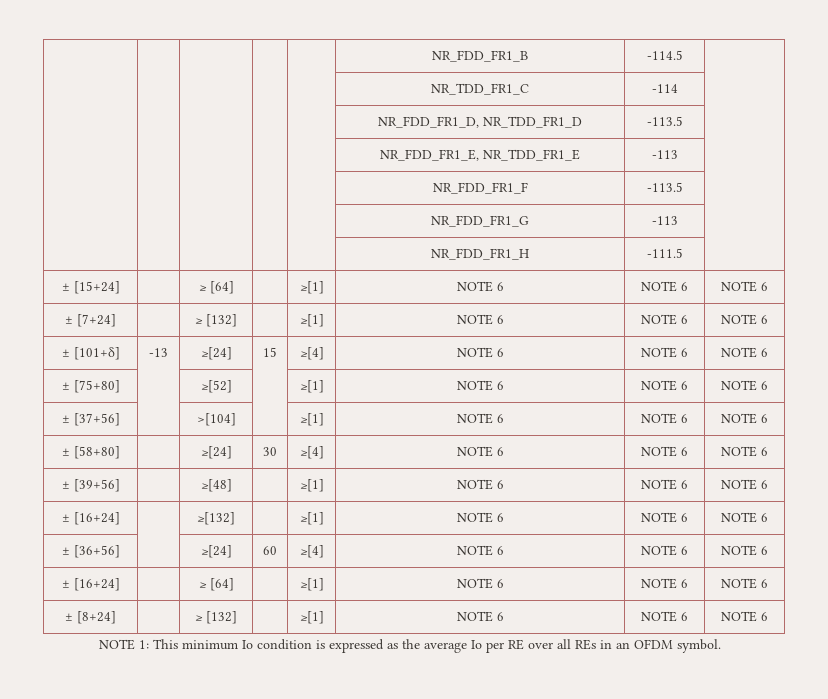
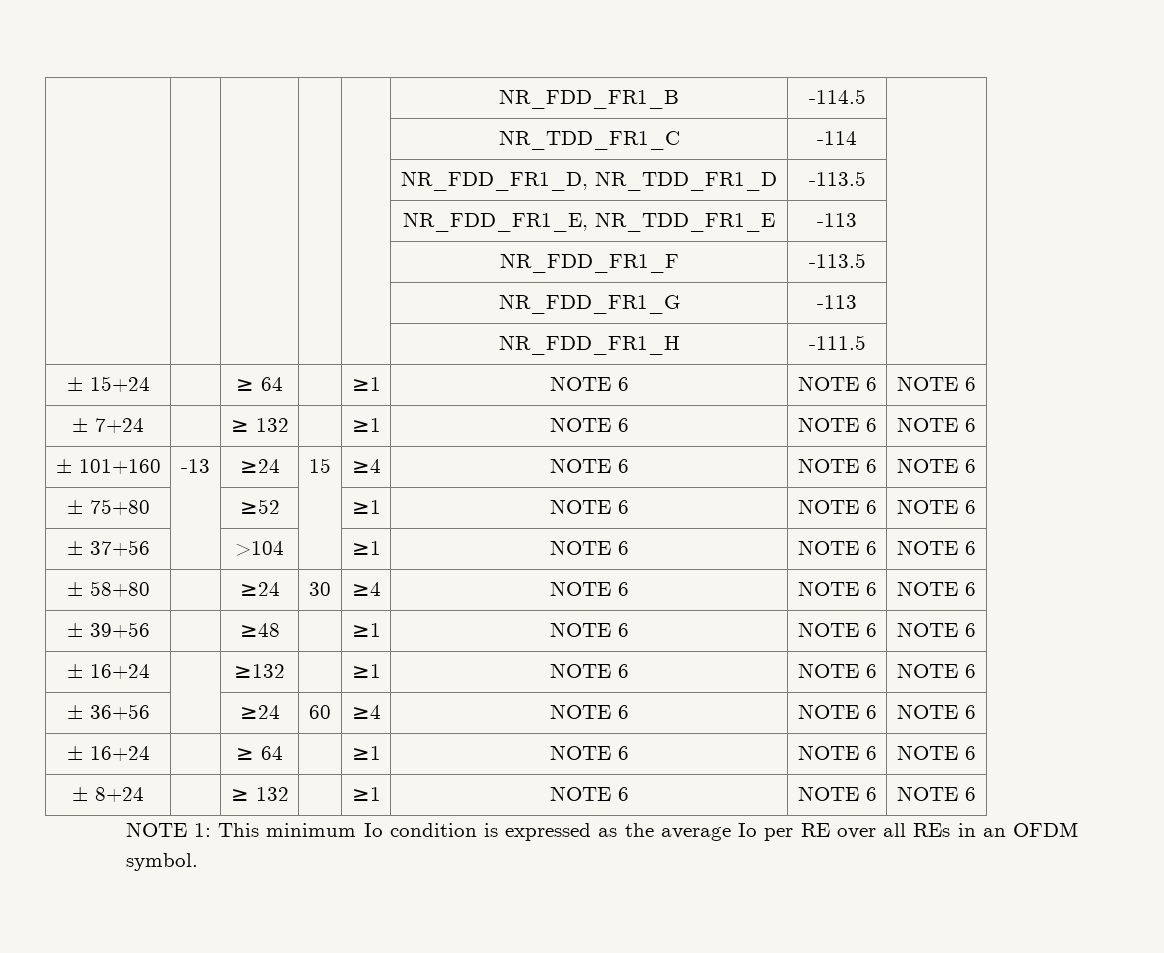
[73,281,120,294] [198,281,234,294] [299,281,324,294] [456,281,504,292] [641,281,688,292] [721,281,768,292] [65,314,116,327] [195,314,237,327] [299,314,324,327] [456,314,504,325] [641,314,688,325] [721,314,768,325] [61,347,120,360] [15+24] | | ≥ [64] | | ≥[1] | NOTE 6 | NOTE 6 | NOTE 6 // ± [7+24] | | ≥ [132] | | ≥[1] | NOTE 6 | NOTE 6 | NOTE 6 // ± [101+δ] -> [89,376,150,392] [236,377,283,391] [351,377,381,391] [549,376,629,391] [797,376,877,391] [897,376,976,391] [72,418,144,433] [230,418,289,432] [351,418,381,432] [549,417,629,432] [797,417,877,432] [897,417,976,432] [55,459,161,474] 15+24 | | ≥ 64 | | ≥1 | NOTE 6 | NOTE 6 | NOTE 6 // ± 7+24 | | ≥ 132 | | ≥1 | NOTE 6 | NOTE 6 | NOTE 6 // ± 101+160
[200,347,232,360] ≥[24] -> [239,459,280,473] ≥24
[299,347,324,360] [456,347,504,358] [641,347,688,358] [721,347,768,358] [61,380,120,393] [200,380,232,393] [299,380,324,393] [456,380,504,391] [641,380,688,391] [721,380,768,391] [61,413,120,426] [196,413,236,426] [299,413,324,426] [456,413,504,424] [641,413,688,424] [721,413,768,424] [61,446,120,459] [200,446,232,459] ≥[4] | NOTE 6 | NOTE 6 | NOTE 6 // ± [75+80] | | ≥[52] | | ≥[1] | NOTE 6 | NOTE 6 | NOTE 6 // ± [37+56] | | >[104] | | ≥[1] | NOTE 6 | NOTE 6 | NOTE 6 // ± [58+80] | | ≥[24] -> [351,459,381,473] [549,458,629,473] [797,458,877,473] [897,458,976,473] [66,499,150,515] [239,499,280,514] [351,500,381,514] [549,499,629,514] [797,499,877,514] [897,499,976,514] [66,540,150,556] [235,541,284,556] [351,541,381,555] [549,540,629,555] [797,540,877,555] [897,540,976,555] [66,581,150,597] [239,582,280,596] ≥4 | NOTE 6 | NOTE 6 | NOTE 6 // ± 75+80 | | ≥52 | | ≥1 | NOTE 6 | NOTE 6 | NOTE 6 // ± 37+56 | | >104 | | ≥1 | NOTE 6 | NOTE 6 | NOTE 6 // ± 58+80 | | ≥24
[299,446,324,459] [456,446,504,457] [641,446,688,457] [721,446,768,457] [61,479,120,492] [200,479,232,492] [299,479,324,492] [456,479,504,490] [641,479,688,490] [721,479,768,490] [61,512,120,525] [197,512,235,525] [299,512,324,525] [456,512,504,523] [641,512,688,523] [721,512,768,523] [61,545,120,558] [200,545,232,558] ≥[4] | NOTE 6 | NOTE 6 | NOTE 6 // ± [39+56] | | ≥[48] | | ≥[1] | NOTE 6 | NOTE 6 | NOTE 6 // ± [16+24] | | ≥[132] | | ≥[1] | NOTE 6 | NOTE 6 | NOTE 6 // ± [36+56] | | ≥[24] -> [351,582,381,596] [549,581,629,596] [797,581,877,596] [897,581,976,596] [66,622,150,638] [239,623,280,637] [351,623,381,637] [549,622,629,637] [797,622,877,637] [897,622,976,637] [66,664,150,679] [234,664,285,678] [351,664,381,678] [549,663,629,678] [797,663,877,678] [897,663,976,678] [66,704,150,720] [239,705,280,719] ≥4 | NOTE 6 | NOTE 6 | NOTE 6 // ± 39+56 | | ≥48 | | ≥1 | NOTE 6 | NOTE 6 | NOTE 6 // ± 16+24 | | ≥132 | | ≥1 | NOTE 6 | NOTE 6 | NOTE 6 // ± 36+56 | | ≥24
[299,545,324,558] [456,545,504,556] [641,545,688,556] [721,545,768,556] [61,578,120,591] [198,578,234,591] [299,578,324,591] [456,578,504,589] [641,578,688,589] [721,578,768,589] [65,611,116,624] [195,611,237,624] [299,611,324,624] ≥[4] | NOTE 6 | NOTE 6 | NOTE 6 // ± [16+24] | | ≥ [64] | | ≥[1] | NOTE 6 | NOTE 6 | NOTE 6 // ± [8+24] | | ≥ [132] | | ≥[1] -> [351,705,381,719] [549,704,629,719] [797,704,877,719] [897,704,976,719] [66,746,150,761] [236,746,283,760] [351,746,381,760] [549,745,629,760] [797,745,877,760] [897,745,976,760] [72,787,144,802] [230,787,289,801] [351,787,381,801] ≥4 | NOTE 6 | NOTE 6 | NOTE 6 // ± 16+24 | | ≥ 64 | | ≥1 | NOTE 6 | NOTE 6 | NOTE 6 // ± 8+24 | | ≥ 132 | | ≥1

